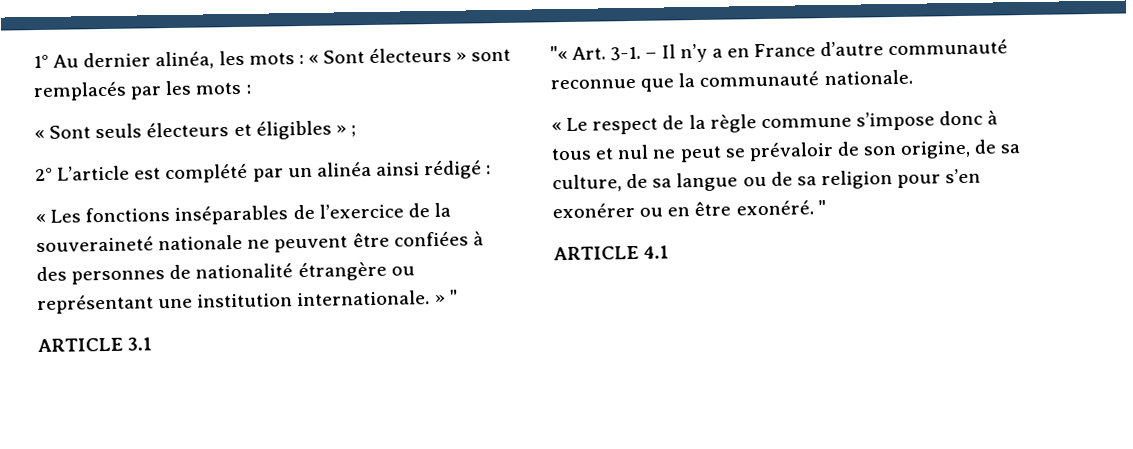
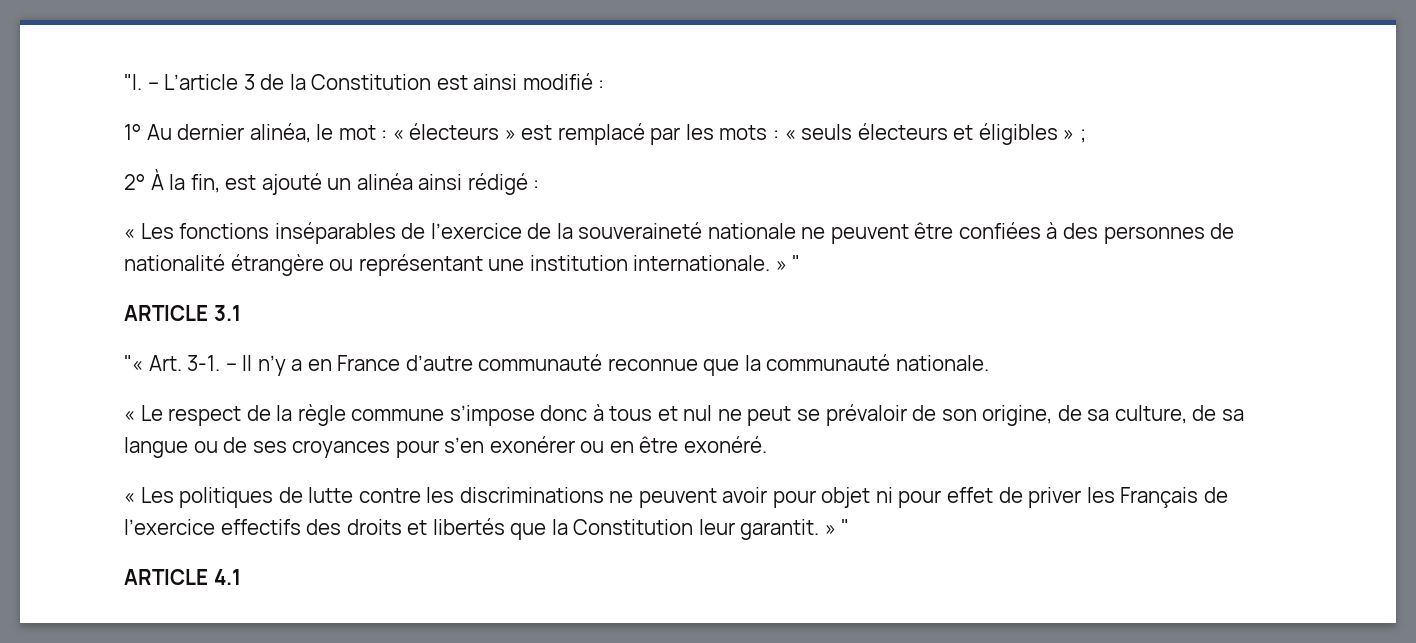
[33,47,512,70] [33,80,251,102] [34,125,92,140] 1° Au dernier alinéa, les mots : « Sont électeurs » sont remplacés par les mots : // « Sont -> [124,73,605,90] [124,123,796,145] "I. – L’article 3 de la Constitution est ainsi modifié : // 1° Au dernier alinéa, le mot : « électeurs » est remplacé par les mots : «
[57,163,284,184] L’article est complété par -> [150,169,322,195] À la fin, est ajouté
[796,170,893,190] sa religion -> [252,440,391,458] ses croyances
(814, 208) none -> [124,487,1228,508] [124,518,836,540] // « Les politiques de lutte contre les discriminations ne peuvent avoir pour objet ni pour effet de priver les Français de l’exercice effectifs des droits et libertés que la Constitution leur garantit. »

